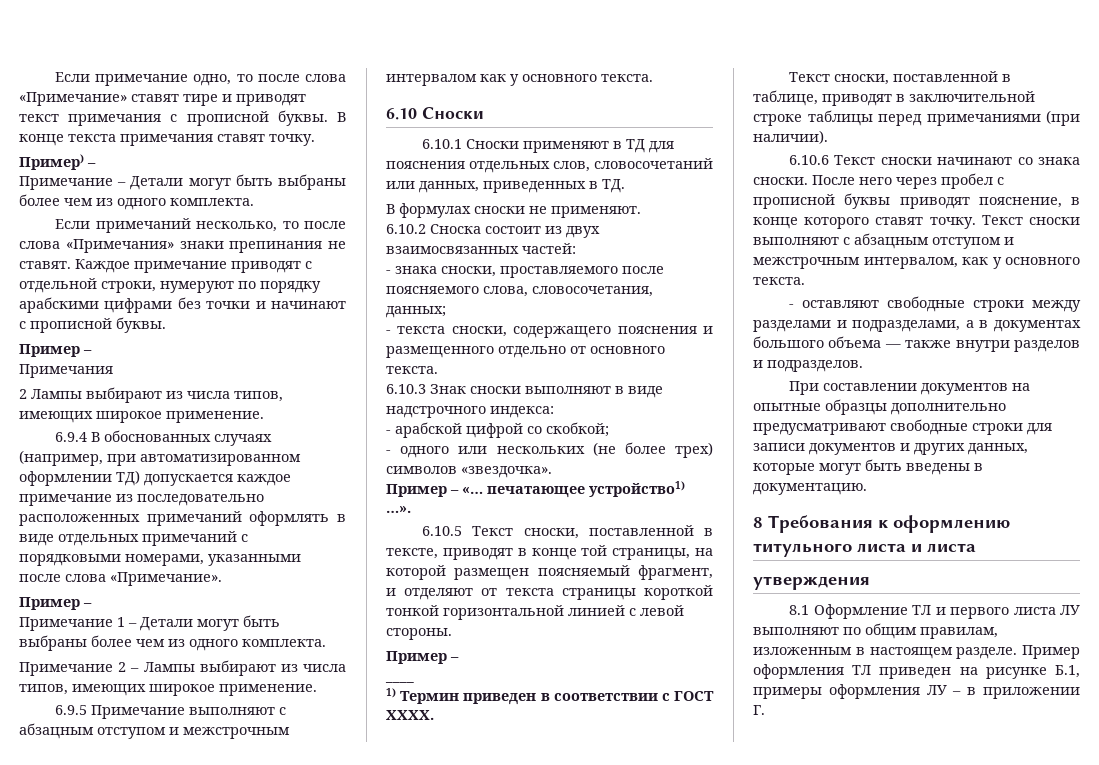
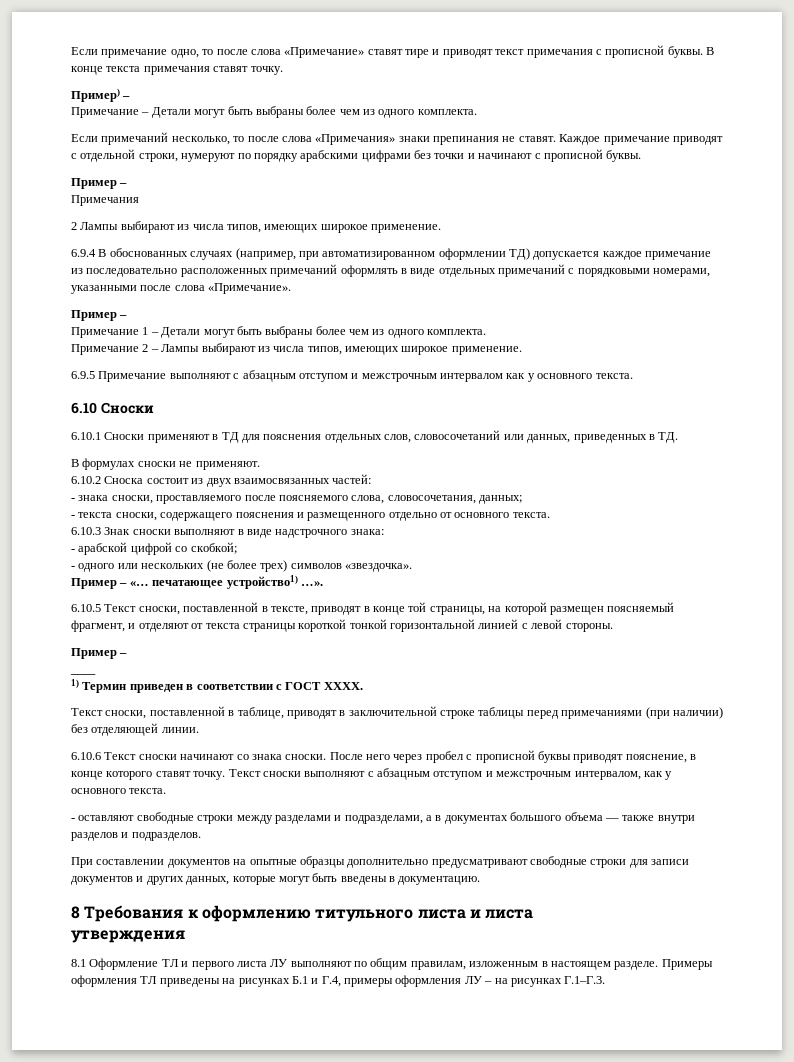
[490,406,554,418] индекса: -> [350,529,384,535] знака:
[753,130,828,144] наличии). -> [672,707,723,719] [71,723,199,736] наличии) без отделяющей линии.
[1022,645,1080,659] Пример -> [661,959,713,970] Примеры
[879,665,1080,679] приведен на рисунке Б.1, -> [159,976,341,987] приведены на рисунках Б.1 и Г.4,
[967,687,1080,699] [753,705,765,715] в приложении Г. -> [494,976,606,987] на рисунках Г.1–Г.3.

